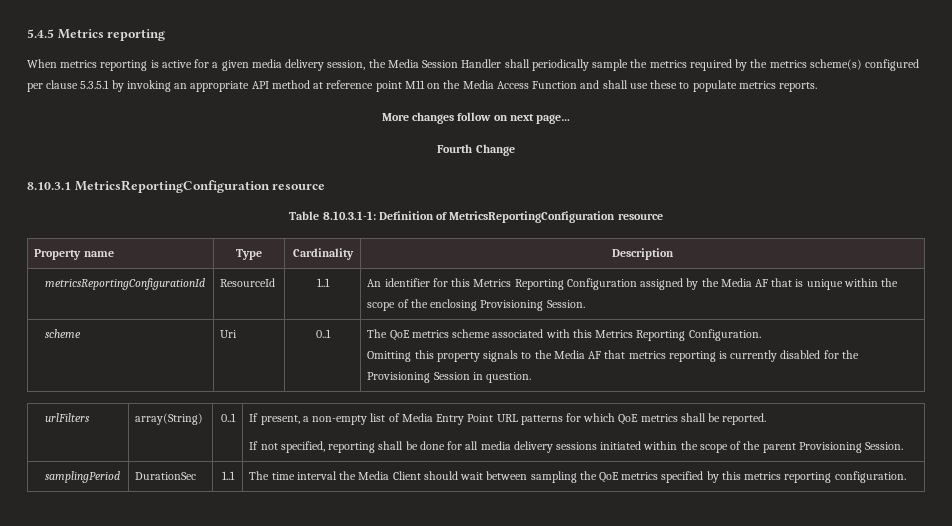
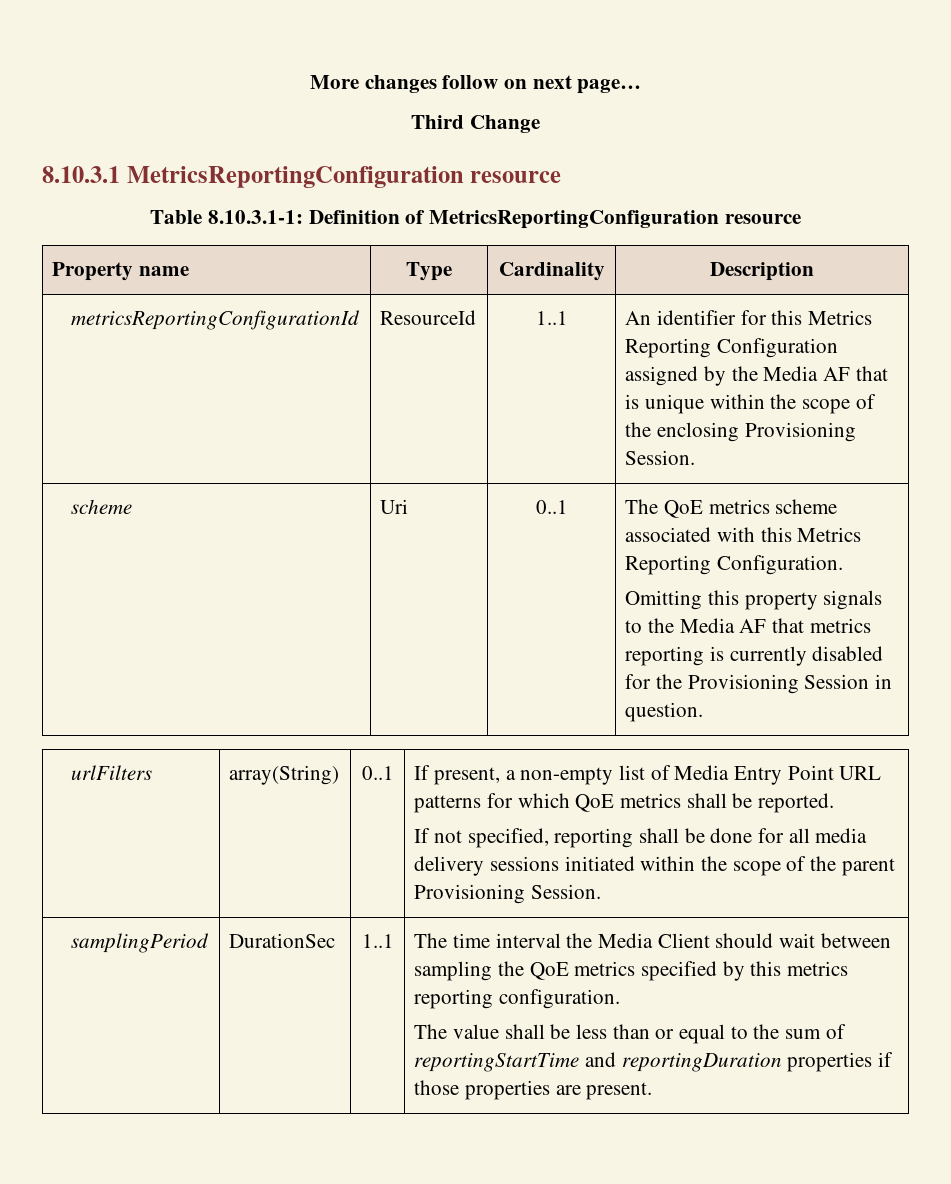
[27,29,166,41] [27,59,920,71] [27,80,818,92] 5.4.5 Metrics reporting // When metrics reporting is active for a given media delivery session, the Media Session Handler shall periodically sample the metrics required by the metrics scheme(s) configured per clause 5.3.5.1 by invoking an appropriate API method at reference point M11 on the Media Access Function and shall use these to populate metrics reports. // -> (309, 82) none
[437,144,473,153] Fourth -> [411,115,465,129] Third
(906, 477) none -> [414,1024,846,1044] [414,1052,893,1072] [414,1080,653,1100] // The value shall be less than or equal to the sum of reportingStartTime and reportingDuration properties if those properties are present.

